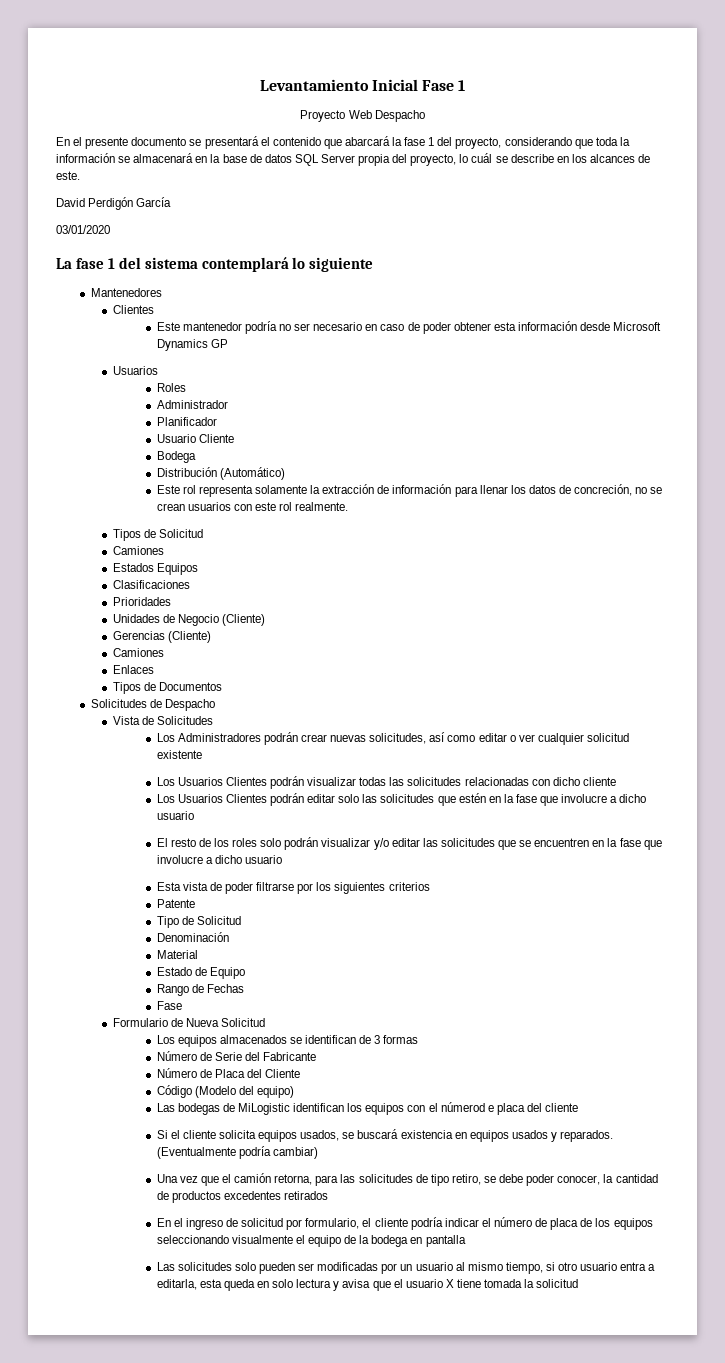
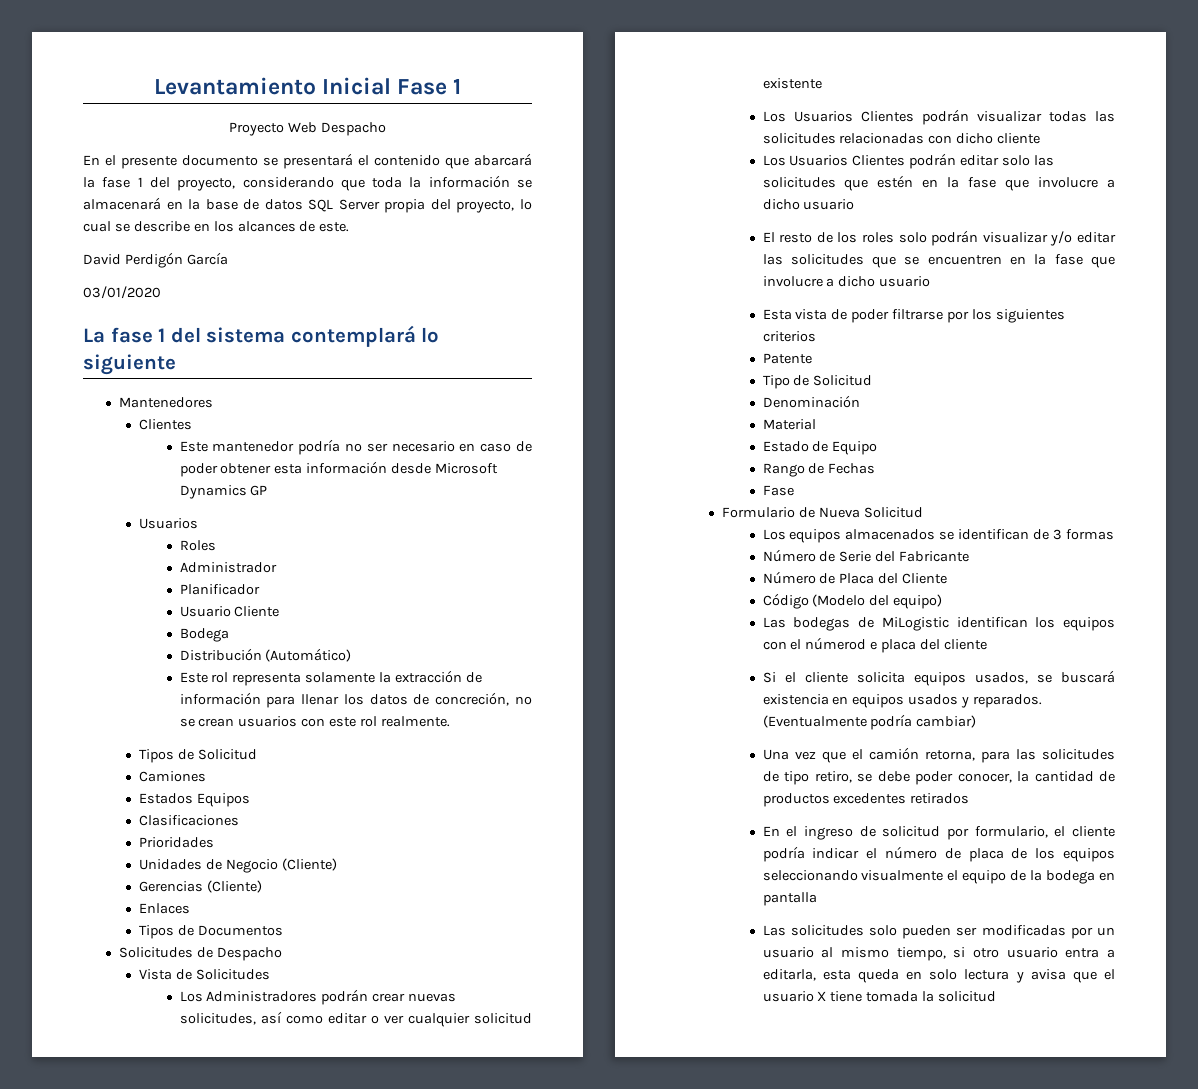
[471,153,493,163] cuál -> [83,221,111,232] cual
[112,648,164,657] // Camiones -> (263, 886) none

